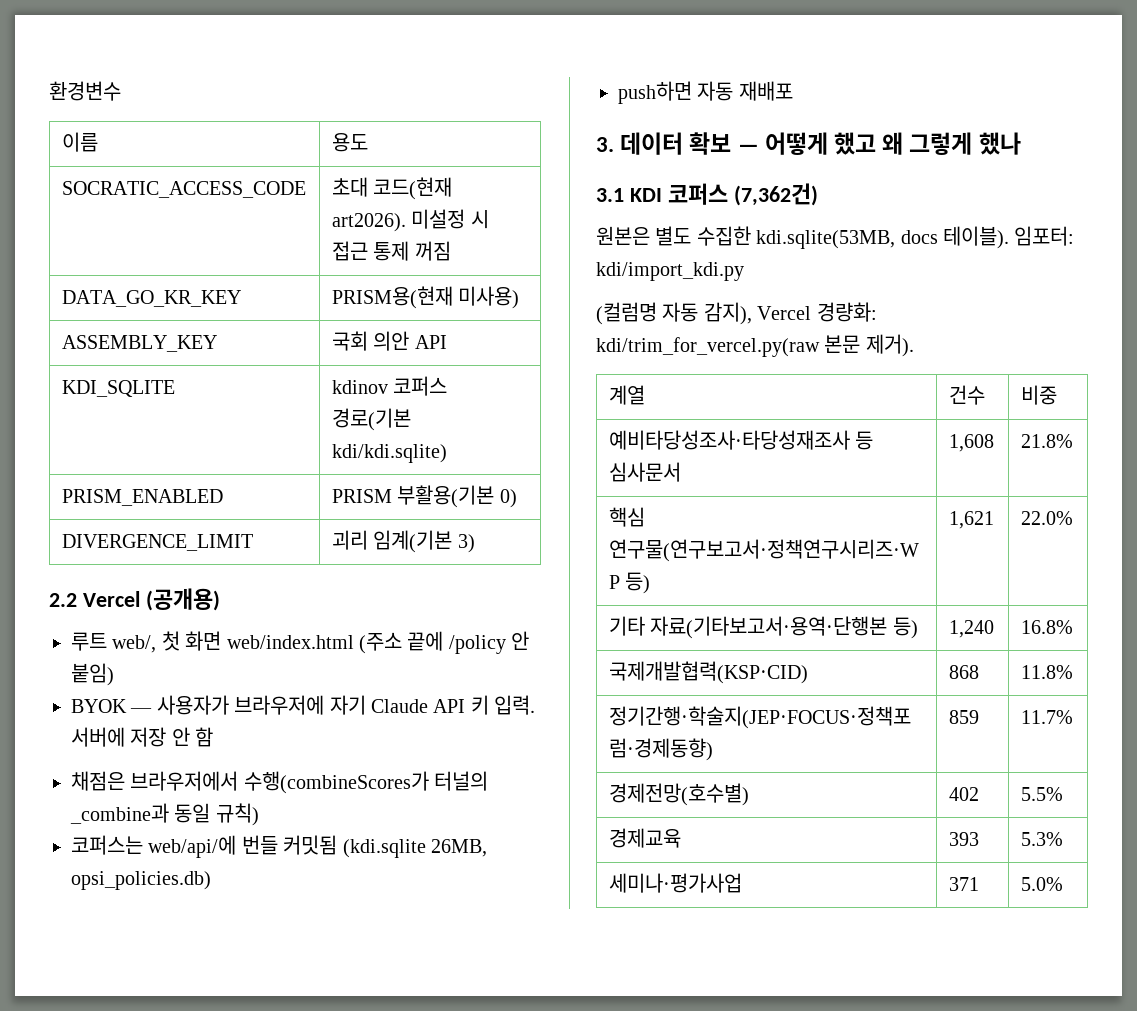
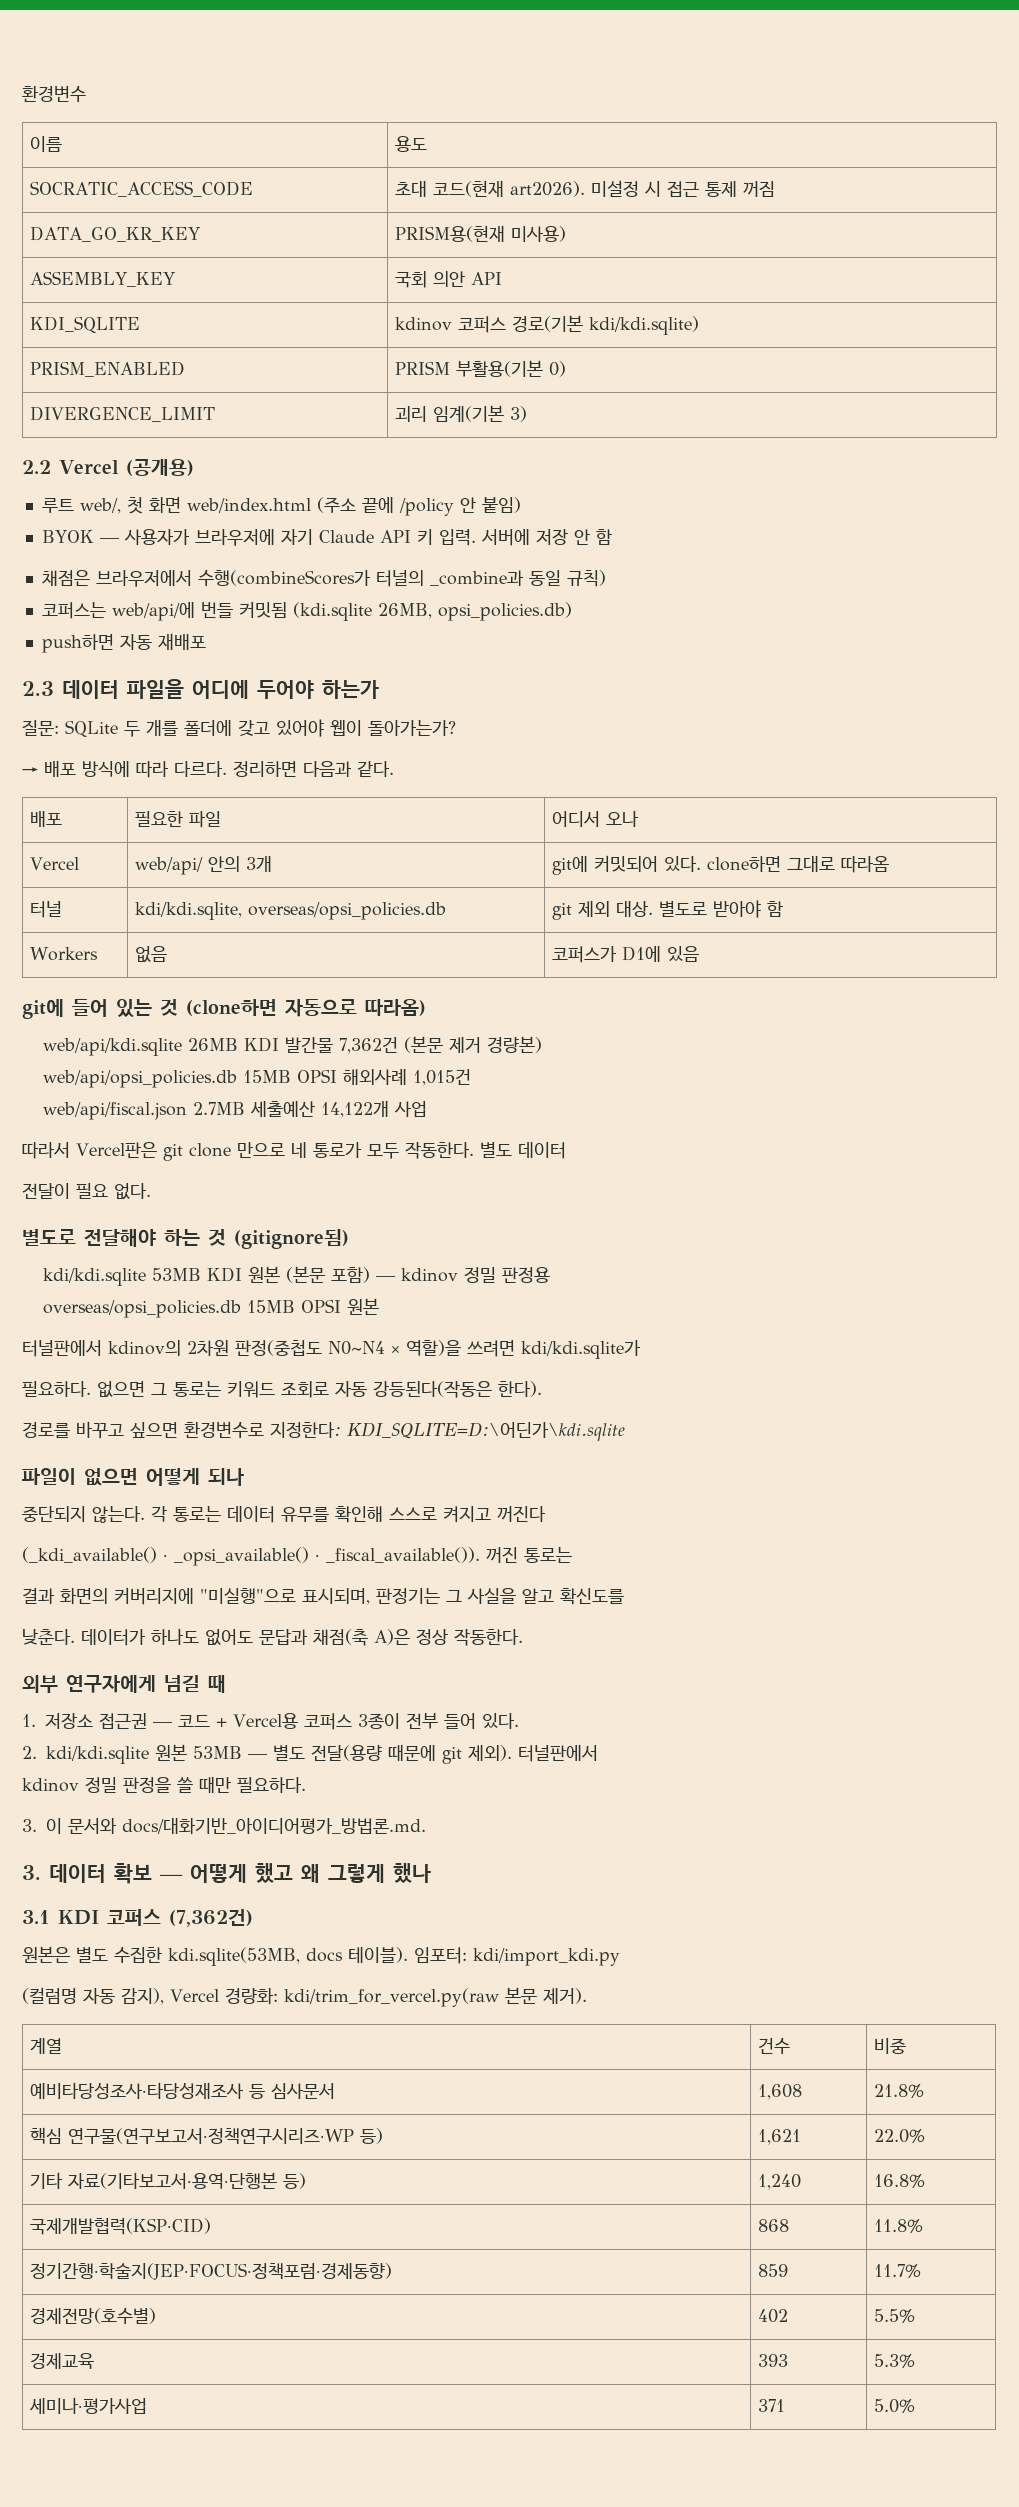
(793, 91) none -> [22,679,379,699] [22,719,456,738] [22,761,394,778] [29,811,62,827] [134,811,221,828] [551,810,639,827] [29,857,79,870] [134,856,272,875] [551,855,889,875] [29,901,62,918] [134,902,446,920] [551,900,783,920] [29,947,98,961] [134,946,167,963] [551,946,699,963] [22,999,426,1019] [42,1036,542,1056] [42,1069,471,1088] [42,1101,427,1120] [22,1141,566,1161] [22,1183,151,1200] [22,1229,349,1249] [42,1266,550,1286] [42,1298,379,1318] [22,1340,641,1359] [22,1380,542,1398] [22,1421,625,1441] [22,1468,244,1486] [22,1506,546,1523] [22,1547,572,1566] [22,1587,624,1605] [22,1628,523,1646] [22,1675,226,1693] [22,1713,519,1730] [22,1744,598,1764] [22,1776,306,1793] [22,1817,426,1835] // 2.3 데이터 파일을 어디에 두어야 하는가 // 질문: SQLite 두 개를 폴더에 갖고 있어야 웹이 돌아가는가? // → 배포 방식에 따라 다르다. 정리하면 다음과 같다. // 배포 | 필요한 파일 | 어디서 오나 // Vercel | web/api/ 안의 3개 | git에 커밋되어 있다. clone하면 그대로 따라옴 // 터널 | kdi/kdi.sqlite, overseas/opsi_policies.db | git 제외 대상. 별도로 받아야 함 // Workers | 없음 | 코퍼스가 D1에 있음 // git에 들어 있는 것 (clone하면 자동으로 따라옴) // web/api/kdi.sqlite 26MB KDI 발간물 7,362건 (본문 제거 경량본) // web/api/opsi_policies.db 15MB OPSI 해외사례 1,015건 // web/api/fiscal.json 2.7MB 세출예산 14,122개 사업 // 따라서 Vercel판은 git clone 만으로 네 통로가 모두 작동한다. 별도 데이터 // 전달이 필요 없다. // 별도로 전달해야 하는 것 (gitignore됨) // kdi/kdi.sqlite 53MB KDI 원본 (본문 포함) — kdinov 정밀 판정용 // overseas/opsi_policies.db 15MB OPSI 원본 // 터널판에서 kdinov의 2차원 판정(중첩도 N0~N4 × 역할)을 쓰려면 kdi/kdi.sqlite가 // 필요하다. 없으면 그 통로는 키워드 조회로 자동 강등된다(작동은 한다). // 경로를 바꾸고 싶으면 환경변수로 지정한다: KDI_SQLITE=D:\어딘가\kdi.sqlite // 파일이 없으면 어떻게 되나 // 중단되지 않는다. 각 통로는 데이터 유무를 확인해 스스로 켜지고 꺼진다 // (_kdi_available() · _opsi_available() · _fiscal_available()). 꺼진 통로는 // 결과 화면의 커버리지에 "미실행"으로 표시되며, 판정기는 그 사실을 알고 확신도를 // 낮춘다. 데이터가 하나도 없어도 문답과 채점(축 A)은 정상 작동한다. // 외부 연구자에게 넘길 때 // 1. 저장소 접근권 — 코드 + Vercel용 코퍼스 3종이 전부 들어 있다. // 2. kdi/kdi.sqlite 원본 53MB — 별도 전달(용량 때문에 git 제외). 터널판에서 // kdinov 정밀 판정을 쓸 때만 필요하다. // 3. 이 문서와 docs/대화기반_아이디어평가_방법론.md.

